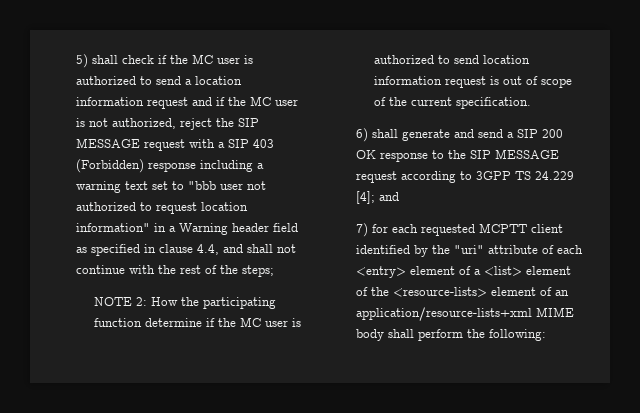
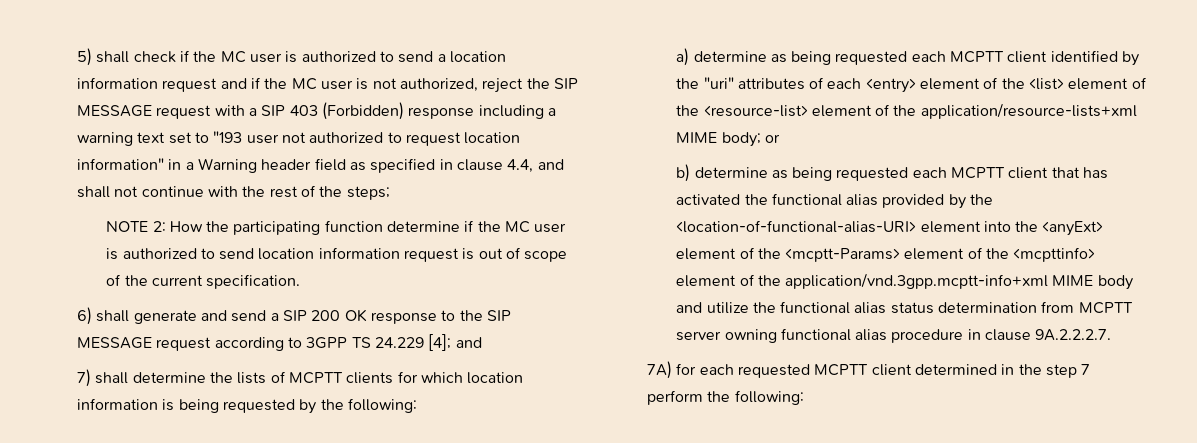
[187,181,216,190] "bbb -> [213,131,243,143] "193
[371,224,475,236] for each requested -> [95,371,524,384] [77,398,418,414] [676,48,946,66] shall determine the lists of MCPTT clients for which location information is being requested by the following: // a) determine as being requested each
[487,245,538,254] attribute -> [737,78,805,90] attributes
[473,269,481,275] a -> [1001,78,1025,89] the
[392,287,569,297] <resource-lists> element of an -> [703,104,917,117] <resource-list> element of the
[355,329,414,341] body shall -> [721,132,780,147] [676,164,1109,182] [676,193,994,209] [676,220,1104,236] [676,247,1096,262] [676,273,1133,290] [676,301,1133,314] [676,328,1112,343] [647,361,1091,379] body; or // b) determine as being requested each MCPTT client that has activated the functional alias provided by the <location-of-functional-alias-URI> element into the <anyExt> element of the <mcptt-Params> element of the <mcpttinfo> element of the application/vnd.3gpp.mcptt-info+xml MIME body and utilize the functional alias status determination from MCPTT server owning functional alias procedure in clause 9A.2.2.2.7. // 7A) for each requested MCPTT client determined in the step 7

